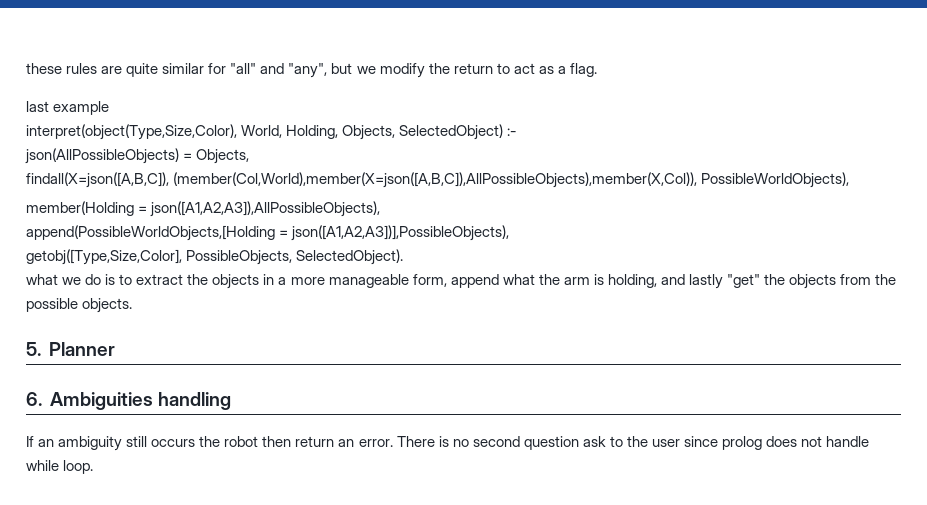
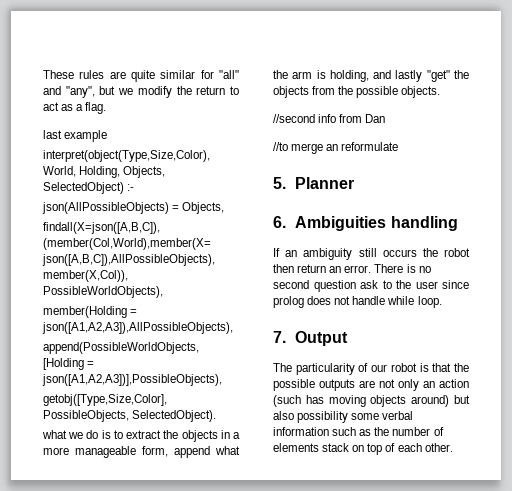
[26,63,62,74] these -> [43,70,74,79] These
(133, 305) none -> [273,114,386,123] [273,142,399,154] // //second info from Dan // //to merge an reformulate
(94, 467) none -> [273,331,349,346] [273,363,469,375] [273,379,469,391] [273,395,470,407] [273,411,414,423] [273,427,444,436] [273,443,453,455] // 7. Output // The particularity of our robot is that the possible outputs are not only an action (such has moving objects around) but also possibility some verbal information such as the number of elements stack on top of each other.

